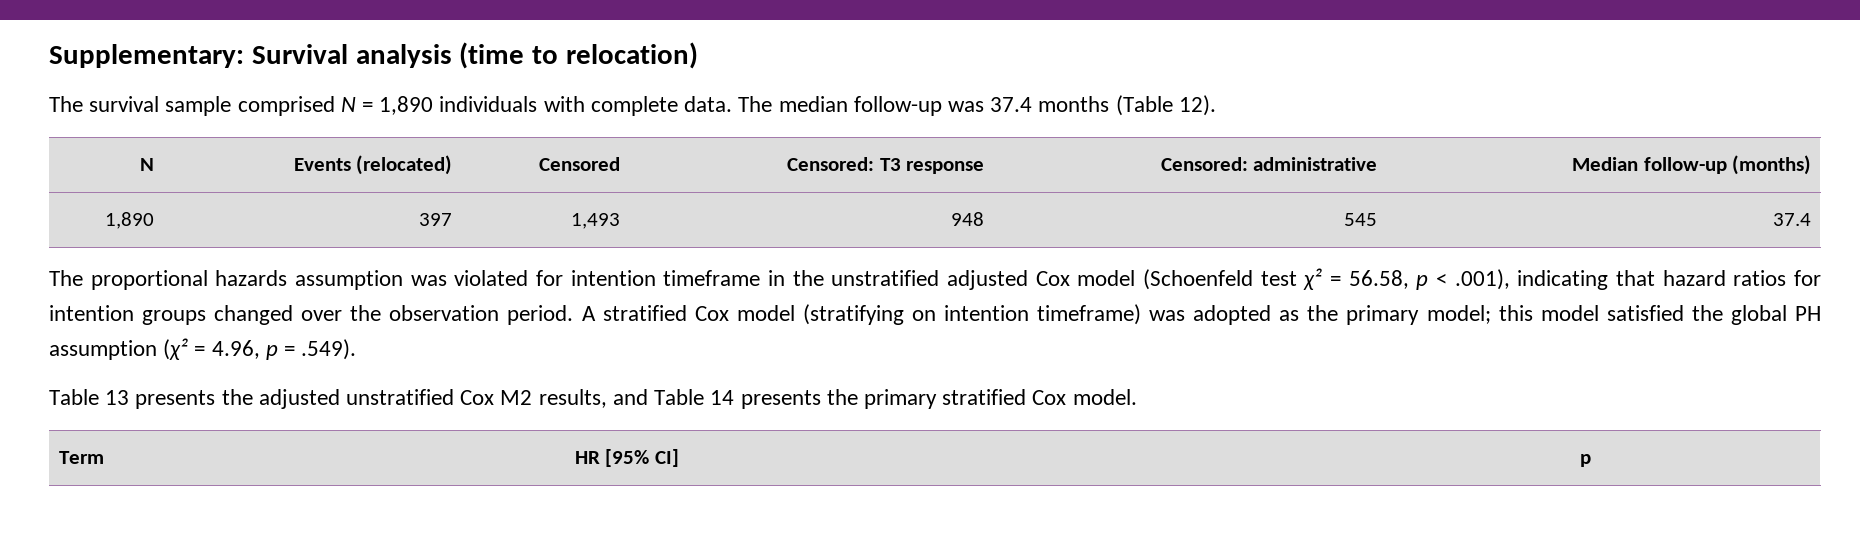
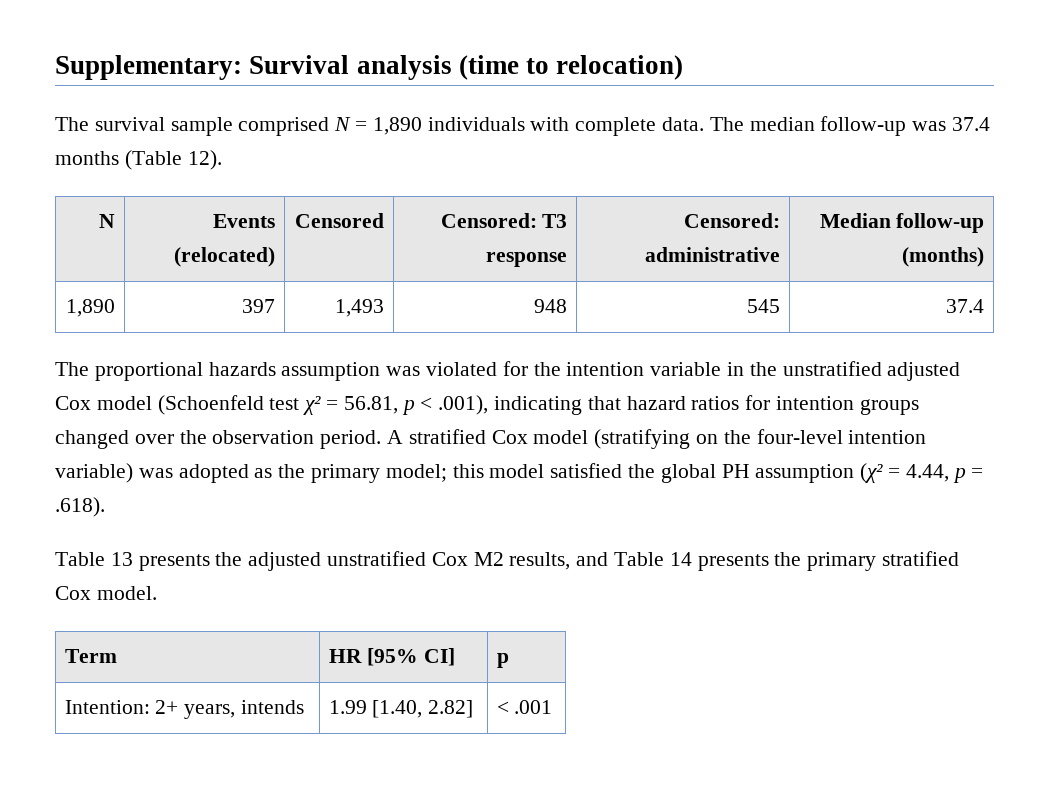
[570,270,761,286] intention timeframe -> [533,362,722,376] the intention variable
[1348,270,1409,289] 56.58, -> [343,396,398,414] 56.81,
[944,304,1142,325] intention timeframe) -> [723,429,927,444] [55,463,133,483] the four-level intention variable)
[211,340,260,359] 4.96, -> [905,464,949,482] 4.44,
[301,339,357,360] .549). -> [55,497,105,517] .618).
(1591, 460) none -> [64,700,305,719] [328,700,474,718] [496,700,553,714] // Intention: 2+ years, intends | 1.99 [1.40, 2.82] | < .001

